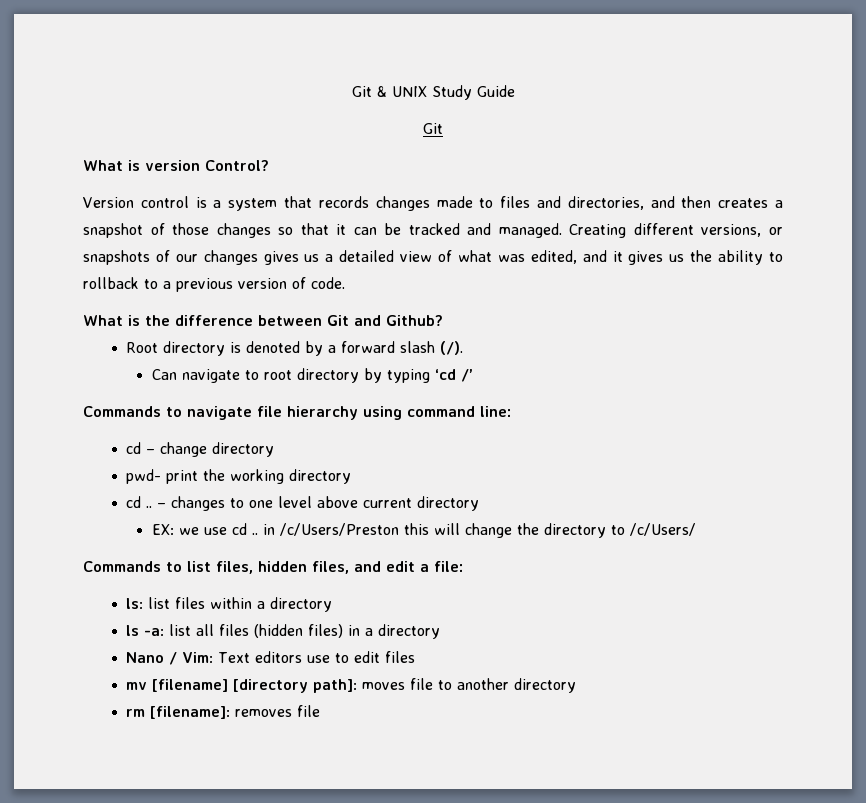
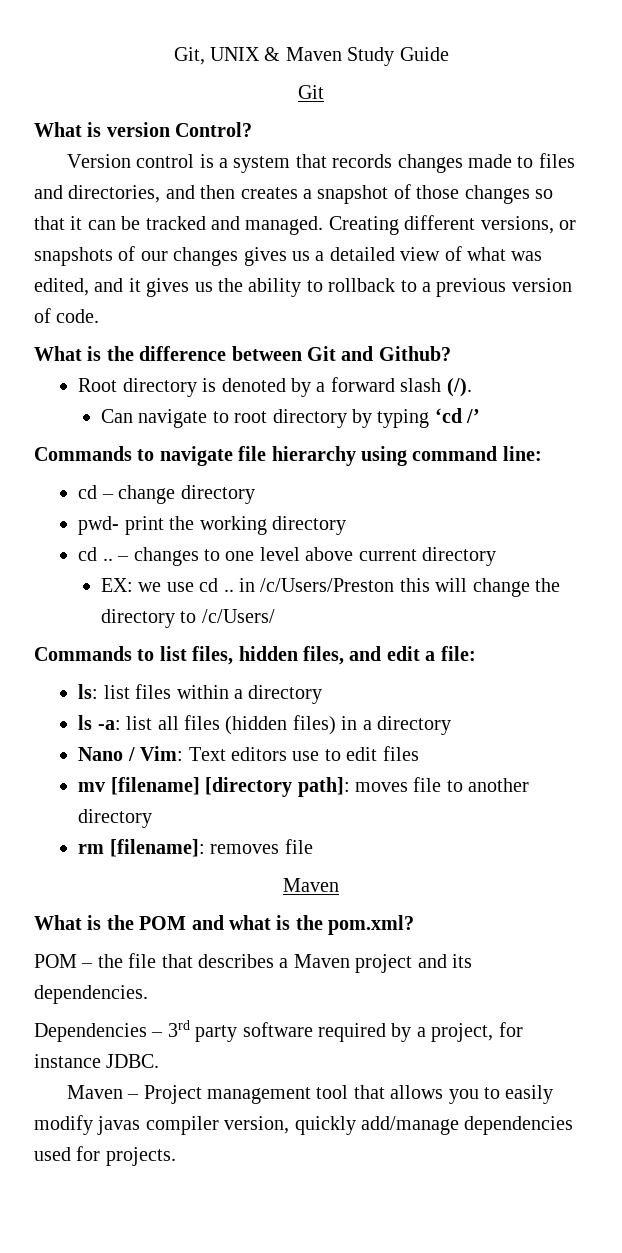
[351,86,427,97] Git & UNIX -> [173,47,342,65] Git, UNIX & Maven
(321, 711) none -> [283,878,339,892] [34,915,415,935] [34,953,472,973] [34,985,148,1004] [34,1020,523,1042] [34,1054,160,1068] [66,1085,554,1104] [34,1115,574,1135] [34,1146,176,1166] // Maven // What is the POM and what is the pom.xml? // POM – the file that describes a Maven project and its dependencies. // Dependencies – 3rd party software required by a project, for instance JDBC. // Maven – Project management tool that allows you to easily modify javas compiler version, quickly add/manage dependencies used for projects.

